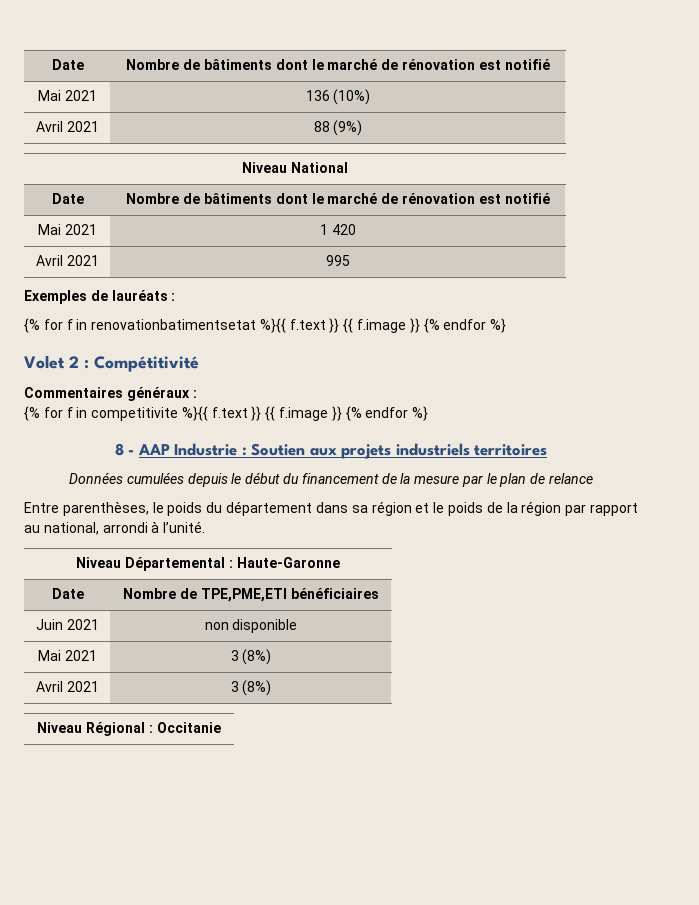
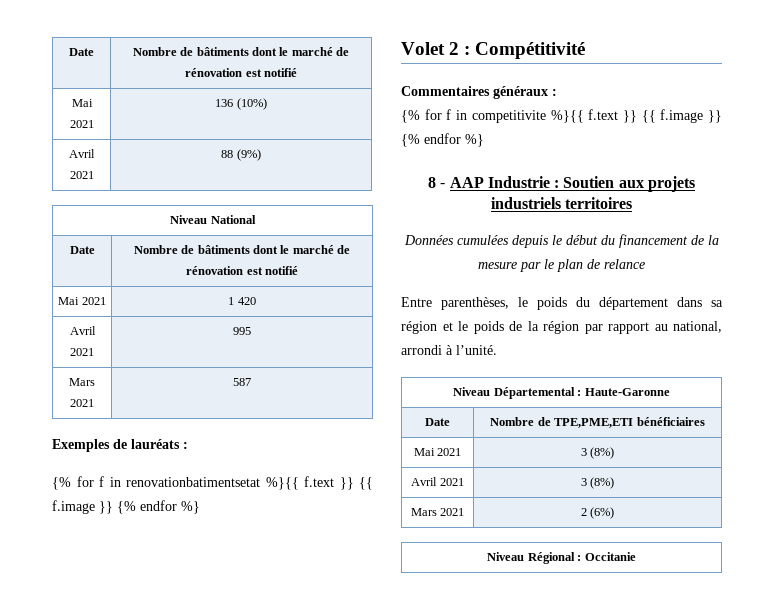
(350, 260) none -> [69,378,95,386] [70,399,94,407] [233,378,251,386] // Mars 2021 | 587
[36,619,99,630] [204,619,298,633] // Juin 2021 | non disponible -> (705, 421) none
(272, 688) none -> [410,508,465,516] [580,507,615,519] // Mars 2021 | 2 (6%)

